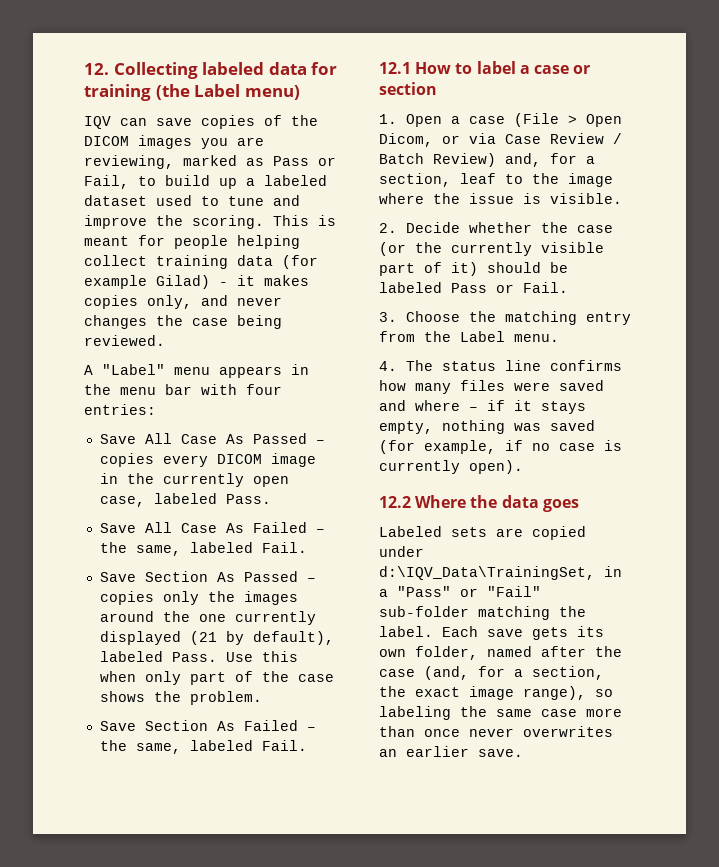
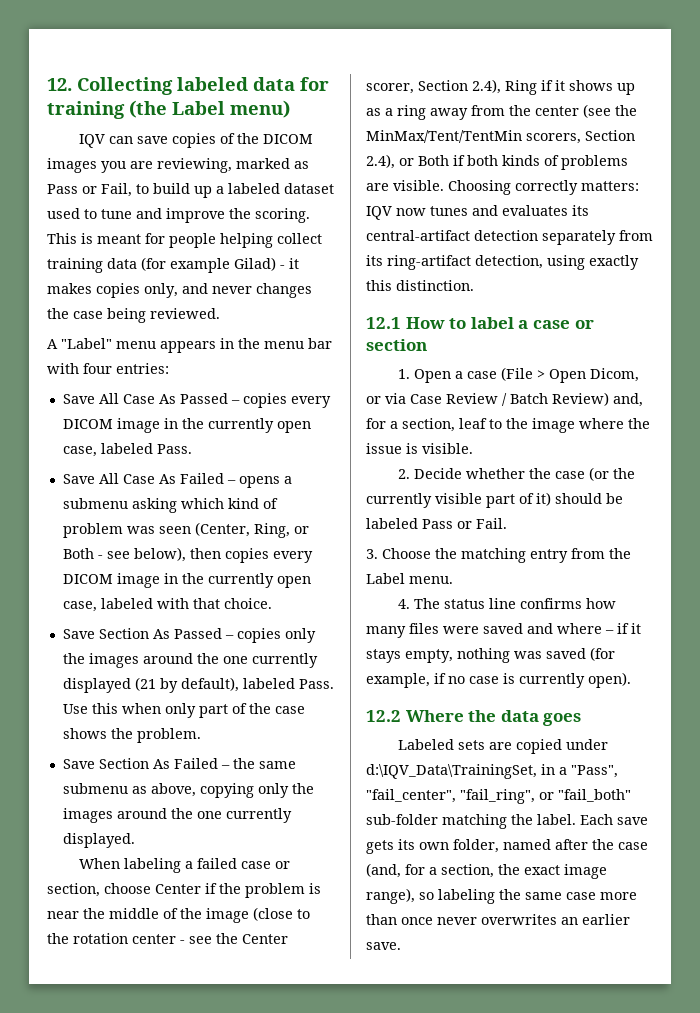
[99,542,307,556] the same, labeled Fail. -> [238,476,292,488] [62,498,278,513] [62,522,309,538] [62,547,313,563] [62,573,311,588] [62,598,272,612] opens a submenu asking which kind of problem was seen (Center, Ring, or Both - see below), then copies every DICOM image in the currently open case, labeled with that choice.
[135,740,307,754] same, labeled Fail. -> [258,761,296,769] [62,783,314,798] [62,808,292,823] [62,833,135,848] [79,858,291,873] [47,883,321,898] [47,907,310,923] [47,933,288,944] [366,79,635,95] [366,104,637,120] [366,130,635,144] [366,154,628,170] [366,180,639,195] [366,205,589,220] [366,230,653,245] [366,255,639,270] [366,280,474,291] same submenu as above, copying only the images around the one currently displayed. // When labeling a failed case or section, choose Center if the problem is near the middle of the image (close to the rotation center - see the Center scorer, Section 2.4), Ring if it shows up as a ring away from the center (see the MinMax/Tent/TentMin scorers, Section 2.4), or Both if both kinds of problems are visible. Choosing correctly matters: IQV now tunes and evaluates its central-artifact detection separately from its ring-artifact detection, using exactly this distinction.
[397,586,541,597] "Pass" or "Fail" -> [571,765,618,778] [366,789,631,804] "Pass", "fail_center", "fail_ring", or "fail_both"

